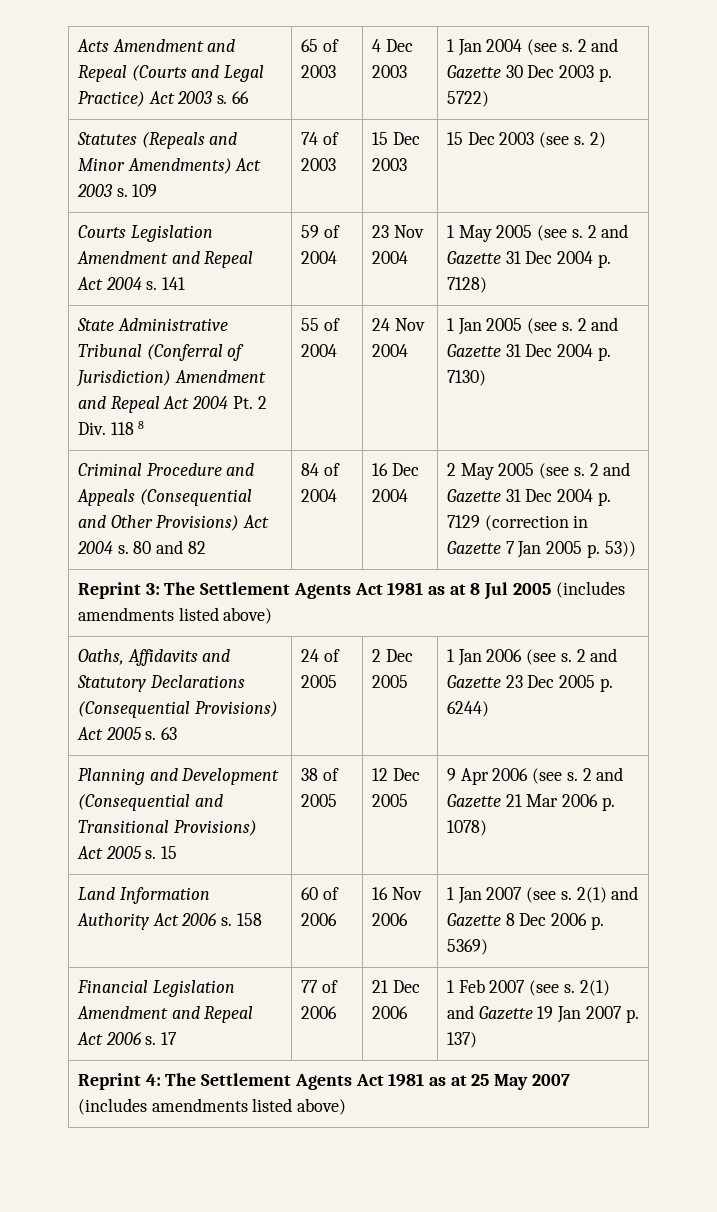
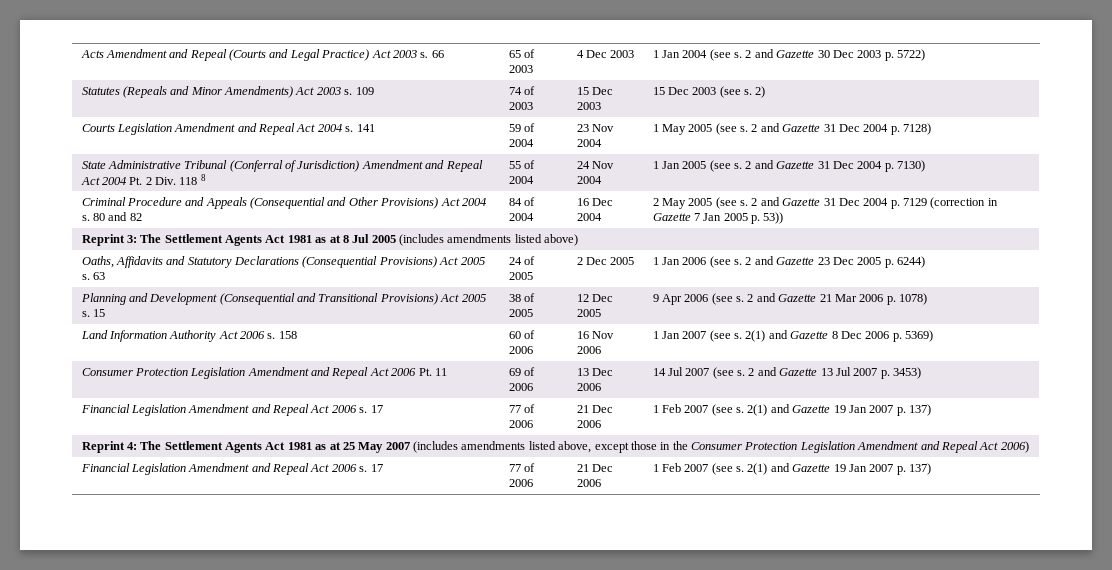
(488, 947) none -> [81,367,447,379] [508,367,535,376] [508,383,533,391] [576,368,613,376] [576,383,601,391] [652,367,922,379] // Consumer Protection Legislation Amendment and Repeal Act 2006 Pt. 11 | 69 of 2006 | 13 Dec 2006 | 14 Jul 2007 (see s. 2 and Gazette 13 Jul 2007 p. 3453)
[297,1098,347,1115] above) -> [558,441,1029,453] [80,463,383,475] [508,463,535,472] [508,479,533,487] [576,464,613,472] [576,479,601,487] [652,463,932,475] above, except those in the Consumer Protection Legislation Amendment and Repeal Act 2006) // Financial Legislation Amendment and Repeal Act 2006 s. 17 | 77 of 2006 | 21 Dec 2006 | 1 Feb 2007 (see s. 2(1) and Gazette 19 Jan 2007 p. 137)

